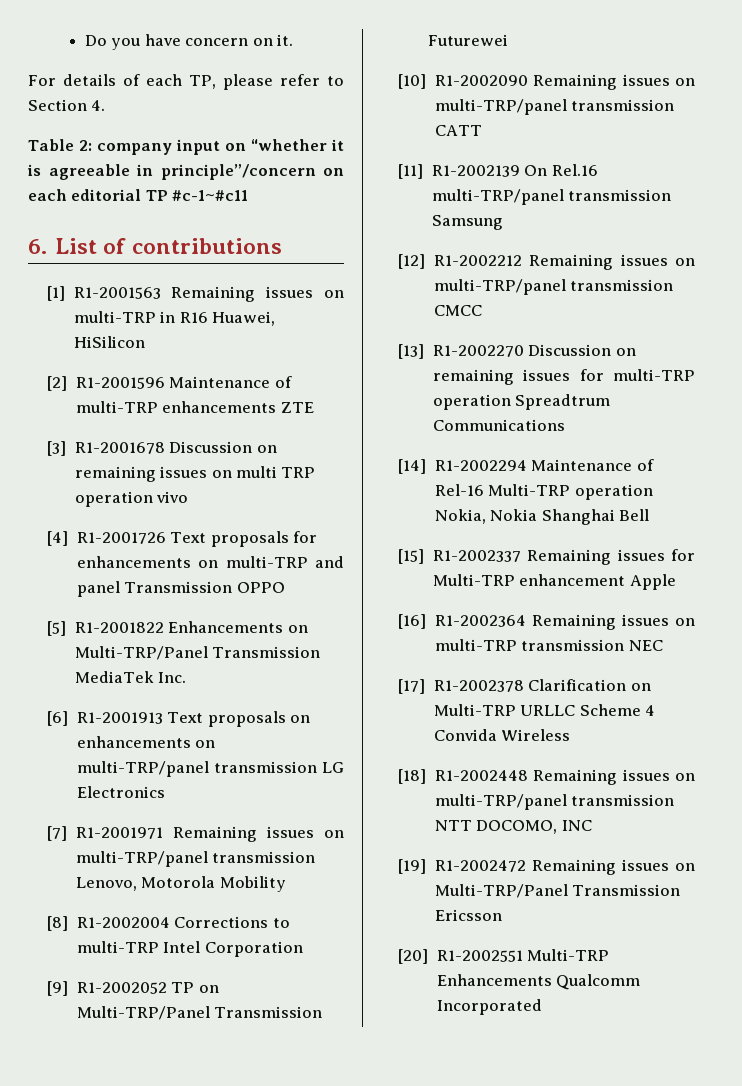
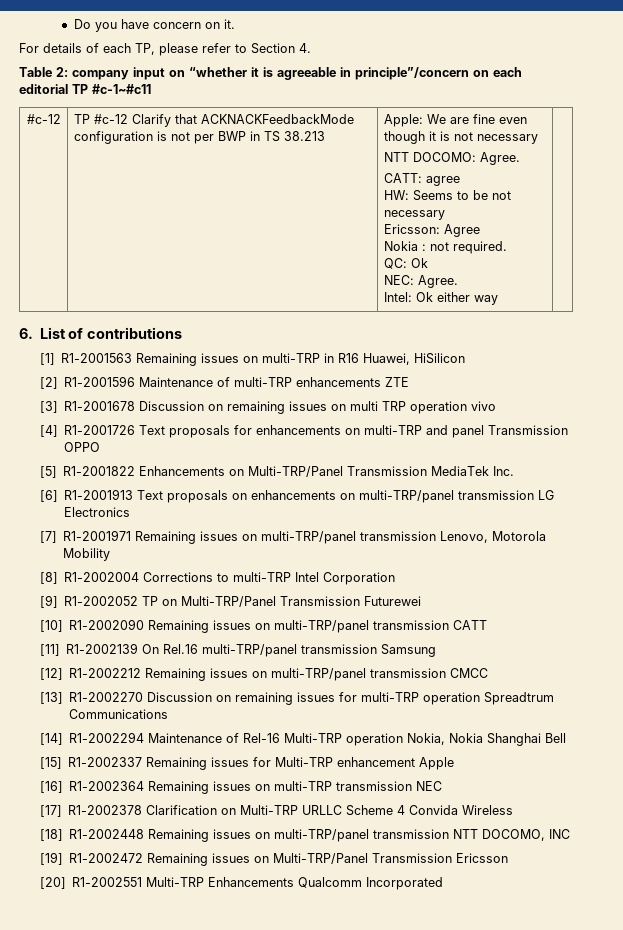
(249, 195) none -> [26,114,61,124] [73,114,354,127] [73,131,325,144] [383,114,527,127] [383,131,538,144] [383,152,520,165] [383,173,460,186] [383,190,511,201] [383,210,445,220] [383,224,480,237] [383,241,507,254] [383,258,428,269] [383,275,458,288] [383,292,498,305] // #c-12 | TP #c-12 Clarify that ACKNACKFeedbackMode configuration is not per BWP in TS 38.213 | Apple: We are fine even though it is not necessary // NTT DOCOMO: Agree. // CATT: agree // HW: Seems to be not necessary // Ericsson: Agree // Nokia : not required. // QC: Ok // NEC: Agree. // Intel: Ok either way |

